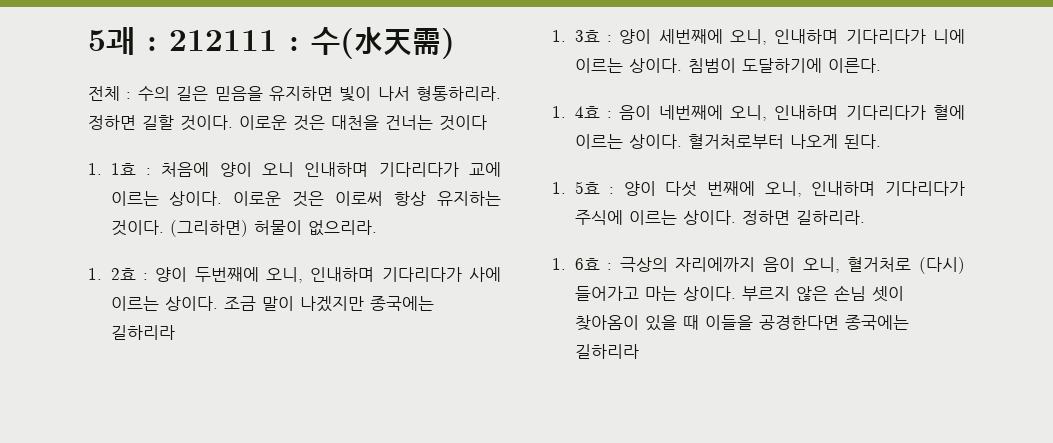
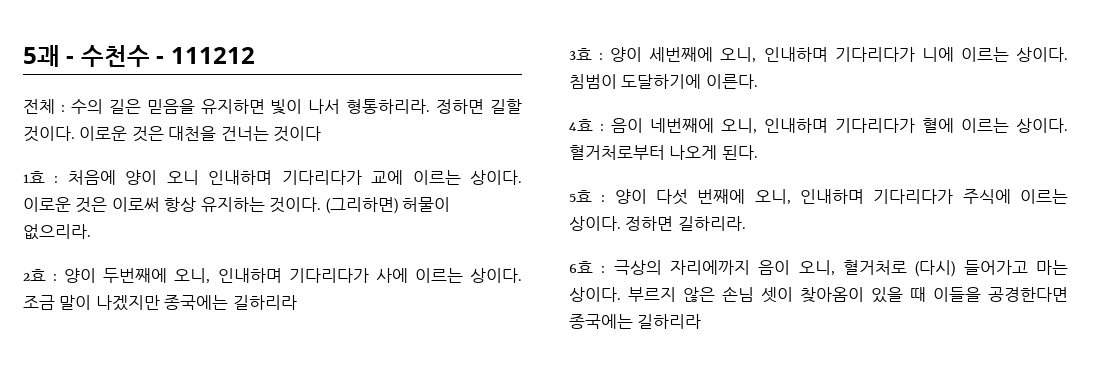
[147,27,455,59] : 212111 : 수(水天需) -> [66,45,255,67] - 수천수 - 111212
[88,163,102,175] 1. -> (322, 134) none
[88,268,102,280] 1. -> (91, 232) none
[552,30,566,42] 1. -> (297, 302) none
[552,106,566,118] 1. -> (758, 81) none
[552,182,566,194] 1. -> (758, 152) none
[552,258,566,270] 1. -> (746, 223) none

